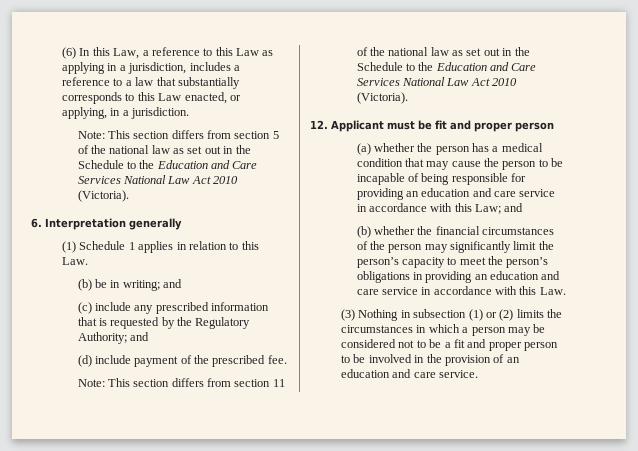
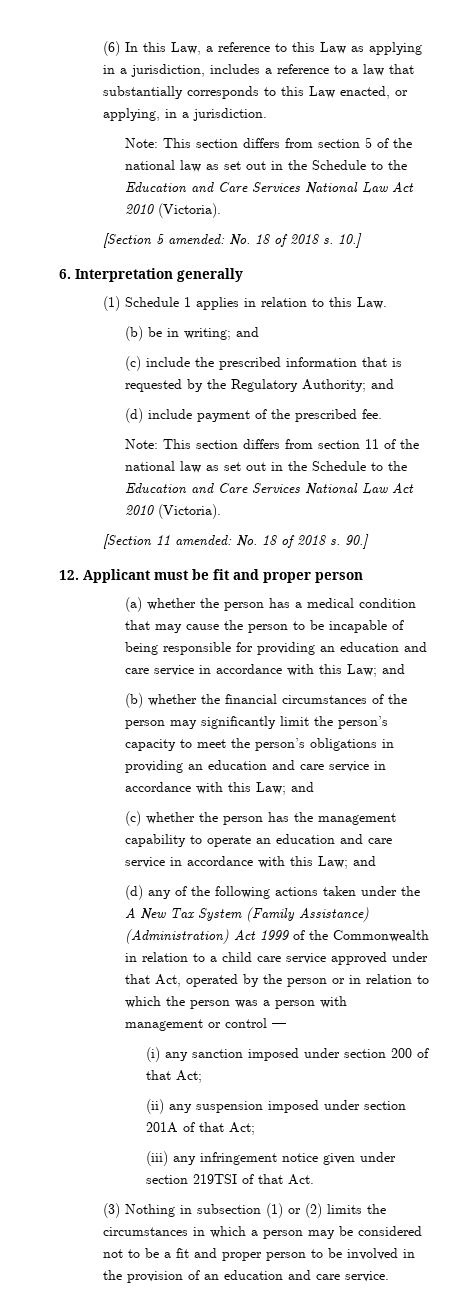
(129, 196) none -> [102,233,362,248] // [Section 5 amended: No. 18 of 2018 s. 10.]
[134,305,154,314] any -> [194,357,214,367] the
(408, 98) none -> [102,534,369,549] // [Section 11 amended: No. 18 of 2018 s. 90.]
[539,287,566,295] Law. -> [255,782,314,795] [124,811,396,826] [124,834,392,847] [124,856,376,869] [124,885,420,900] [124,907,369,922] [124,929,429,944] [124,952,428,965] [124,974,429,987] [124,996,347,1009] [124,1018,286,1031] [146,1047,430,1062] [146,1070,203,1083] [146,1099,407,1114] [146,1122,256,1135] [146,1151,397,1166] [146,1174,315,1185] Law; and // (c) whether the person has the management capability to operate an education and care service in accordance with this Law; and // (d) any of the following actions taken under the A New Tax System (Family Assistance) (Administration) Act 1999 of the Commonwealth in relation to a child care service approved under that Act, operated by the person or in relation to which the person was a person with management or control — // (i) any sanction imposed under section 200 of that Act; // (ii) any suspension imposed under section 201A of that Act; // (iii) any infringement notice given under section 219TSI of that Act.

